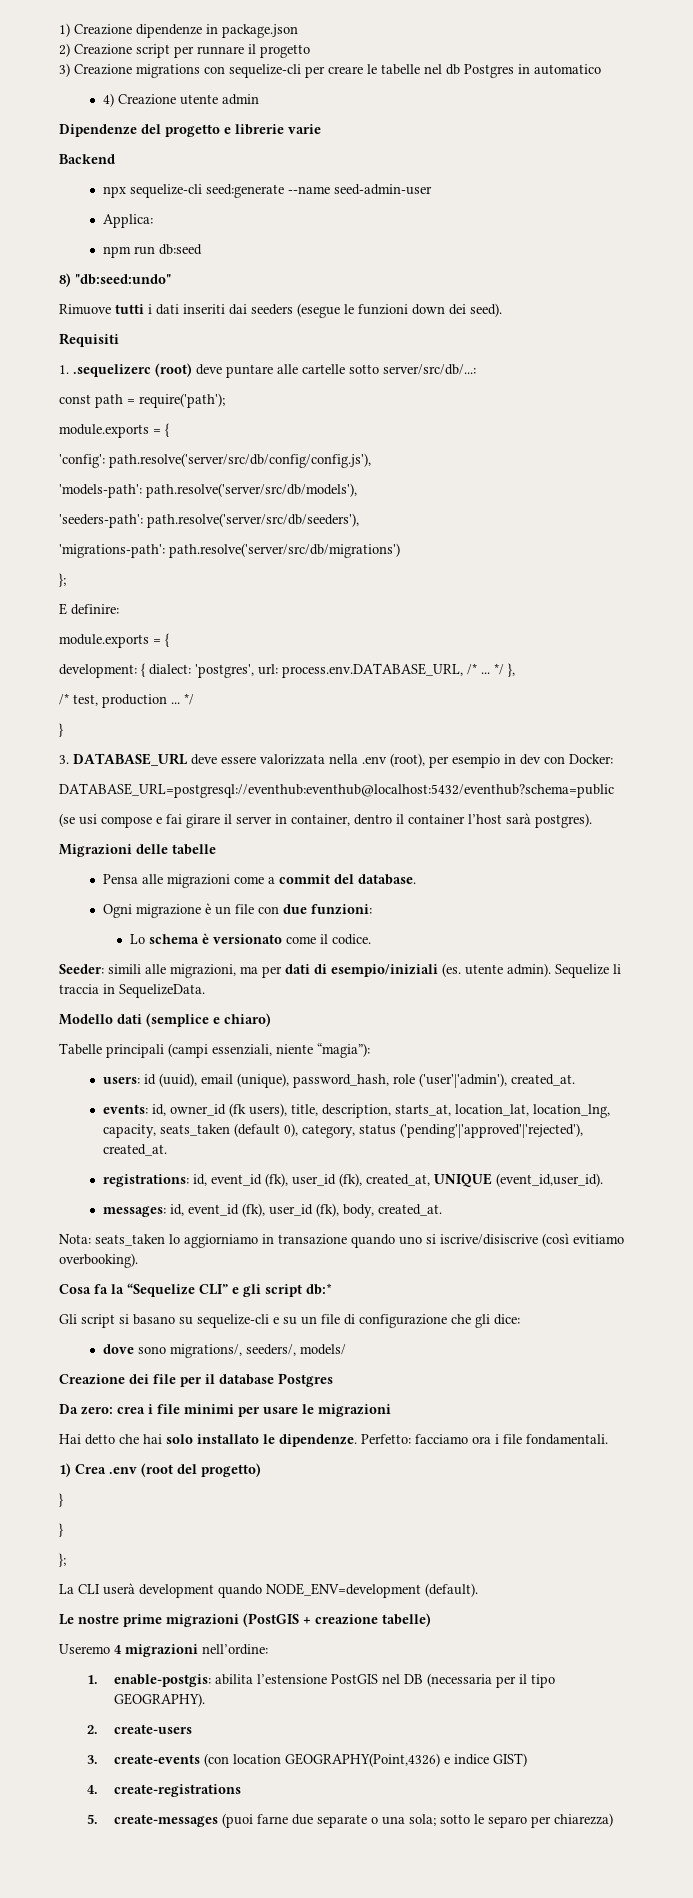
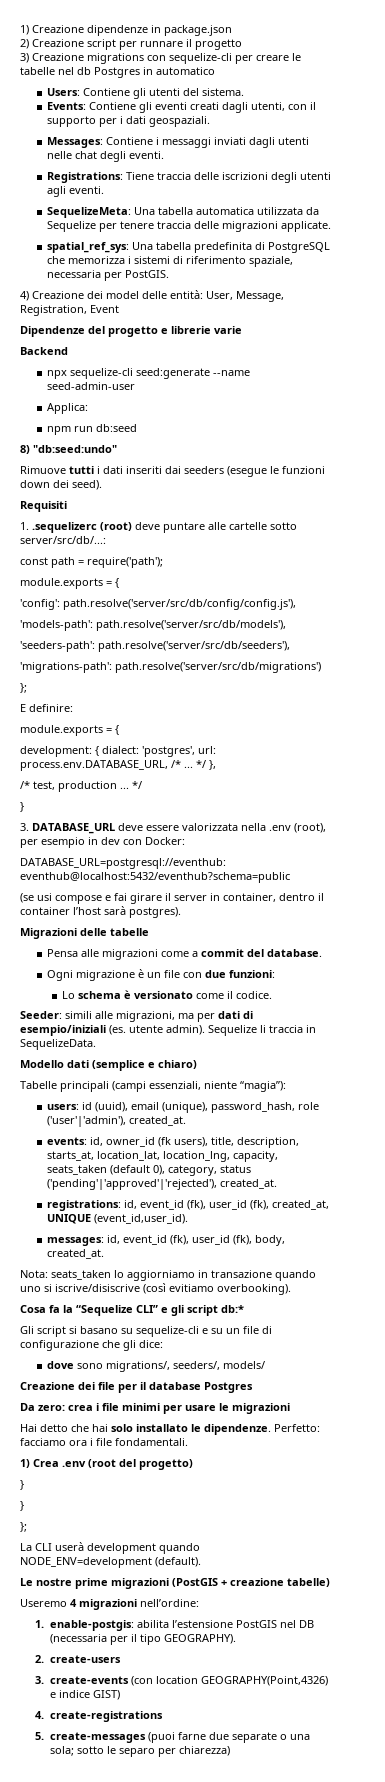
[102,93,259,107] 4) Creazione utente admin -> [47,88,245,99] [47,102,317,113] [47,116,211,127] [47,137,310,148] [47,151,165,162] [47,172,332,183] [47,186,105,197] [47,207,320,218] [47,221,332,232] [47,242,331,253] [47,256,294,267] [47,270,170,281] [20,290,284,302] [20,305,119,316] Users: Contiene gli utenti del sistema. // Events: Contiene gli eventi creati dagli utenti, con il supporto per i dati geospaziali. // Messages: Contiene i messaggi inviati dagli utenti nelle chat degli eventi. // Registrations: Tiene traccia delle iscrizioni degli utenti agli eventi. // SequelizeMeta: Una tabella automatica utilizzata da Sequelize per tenere traccia delle migrazioni applicate. // spatial_ref_sys: Una tabella predefinita di PostgreSQL che memorizza i sistemi di riferimento spaziale, necessaria per PostGIS. // 4) Creazione dei model delle entità: User, Message, Registration, Event

